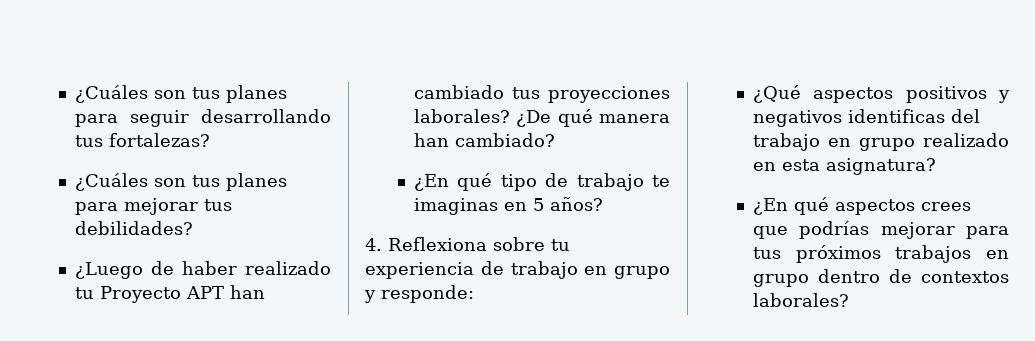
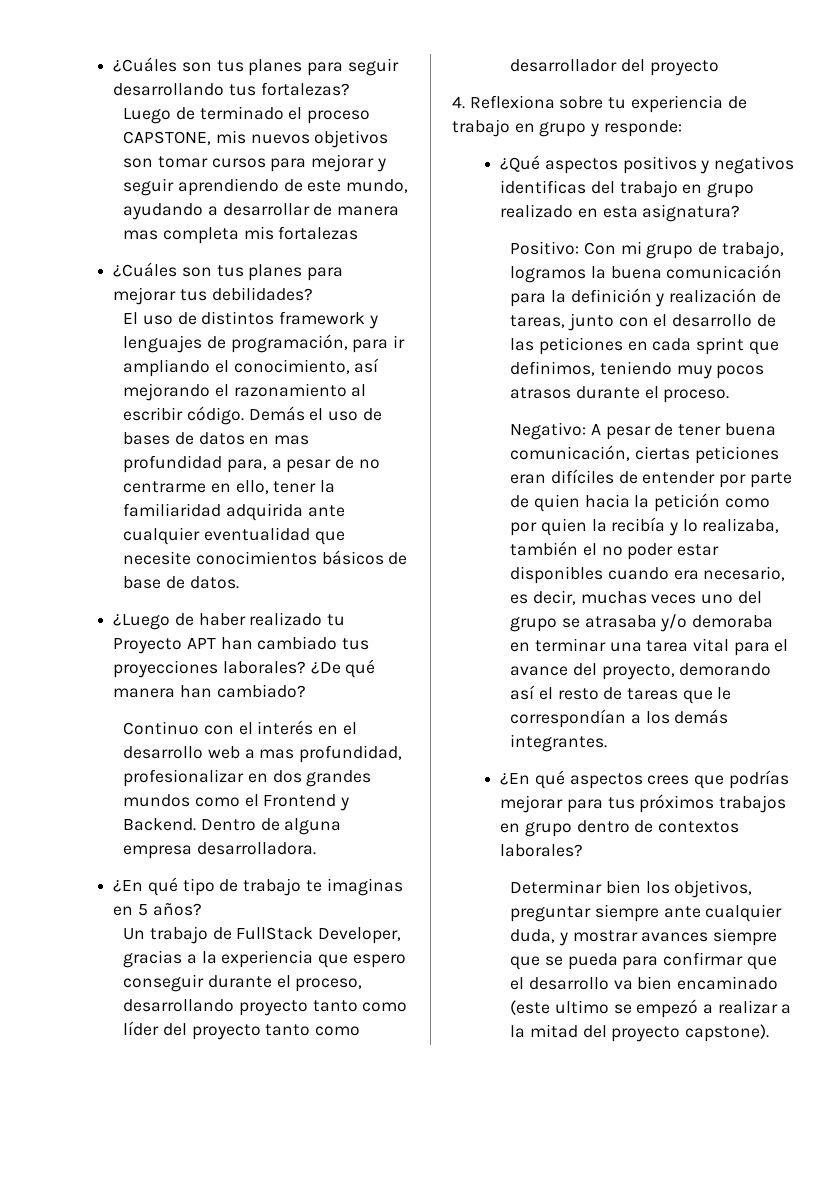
(210, 140) none -> [123,106,370,124] [123,130,389,148] [123,154,386,172] [123,178,408,196] [123,203,399,220] [123,226,359,244] // Luego de terminado el proceso CAPSTONE, mis nuevos objetivos son tomar cursos para mejorar y seguir aprendiendo de este mundo, ayudando a desarrollar de manera mas completa mis fortalezas
(193, 228) none -> [123,311,378,329] [123,334,405,353] [123,358,380,377] [123,383,367,401] [123,406,382,425] [123,432,309,445] [123,455,380,473] [123,480,335,494] [123,503,345,521] [123,527,345,545] [123,550,408,565] [123,576,239,589] // El uso de distintos framework y lenguajes de programación, para ir ampliando el conocimiento, así mejorando el razonamiento al escribir código. Demás el uso de bases de datos en mas profundidad para, a pesar de no centrarme en ello, tener la familiaridad adquirida ante cualquier eventualidad que necesite conocimientos básicos de base de datos.
(555, 140) none -> [123,720,357,735] [123,745,402,763] [123,769,372,787] [123,794,349,811] [123,818,342,835] [123,842,316,859] // Continuo con el interés en el desarrollo web a mas profundidad, profesionalizar en dos grandes mundos como el Frontend y Backend. Dentro de alguna empresa desarrolladora.
(603, 204) none -> [123,926,401,944] [123,950,406,968] [123,974,363,992] [123,999,408,1016] [123,1021,360,1040] [510,59,719,76] // Un trabajo de FullStack Developer, gracias a la experiencia que espero conseguir durante el proceso, desarrollando proyecto tanto como líder del proyecto tanto como desarrollador del proyecto
(936, 166) none -> [510,241,784,259] [510,264,783,283] [510,288,781,307] [510,313,776,331] [510,337,779,355] [510,361,765,379] [510,386,730,403] [510,422,776,440] [510,445,779,464] [510,469,792,488] [510,493,770,512] [510,517,780,536] [510,541,719,560] [510,566,786,584] [510,590,762,605] [510,614,773,632] [510,638,789,656] [510,663,772,680] [510,685,732,704] [510,709,729,728] [510,734,608,752] // Positivo: Con mi grupo de trabajo, logramos la buena comunicación para la definición y realización de tareas, junto con el desarrollo de las peticiones en cada sprint que definimos, teniendo muy pocos atrasos durante el proceso. // Negativo: A pesar de tener buena comunicación, ciertas peticiones eran difíciles de entender por parte de quien hacia la petición como por quien la recibía y lo realizaba, también el no poder estar disponibles cuando era necesario, es decir, muchas veces uno del grupo se atrasaba y/o demoraba en terminar una tarea vital para el avance del proyecto, demorando así el resto de tareas que le correspondían a los demás integrantes.
(849, 300) none -> [510,880,753,898] [510,904,783,922] [510,928,777,946] [510,952,777,970] [510,976,778,990] [510,999,792,1018] [510,1024,769,1042] // Determinar bien los objetivos, preguntar siempre ante cualquier duda, y mostrar avances siempre que se pueda para confirmar que el desarrollo va bien encaminado (este ultimo se empezó a realizar a la mitad del proyecto capstone).

